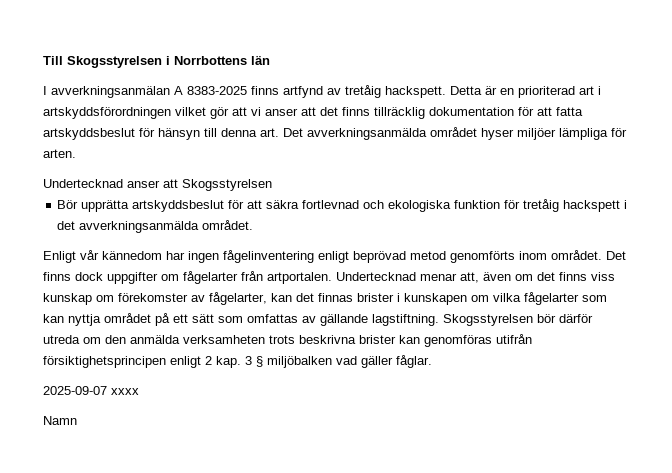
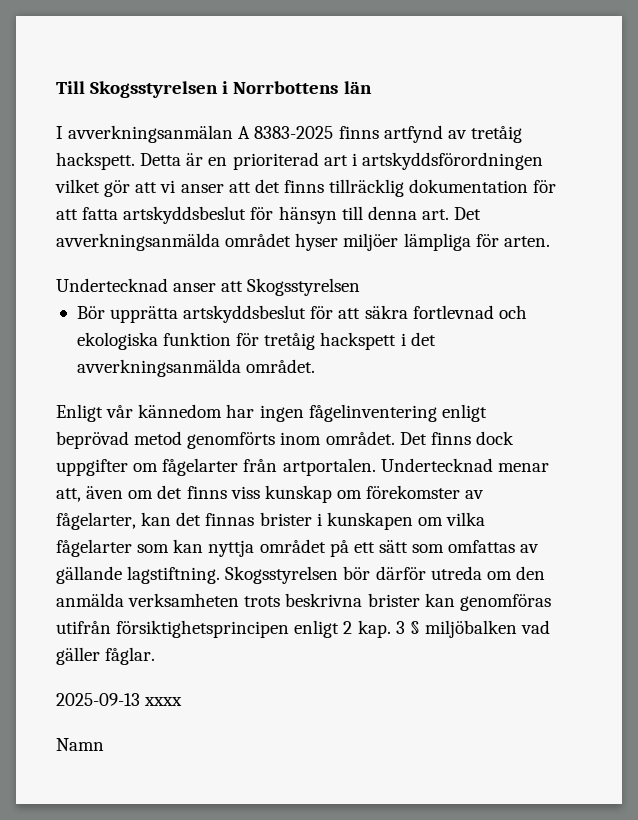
[43,386,107,395] 2025-09-07 -> [56,693,140,706] 2025-09-13

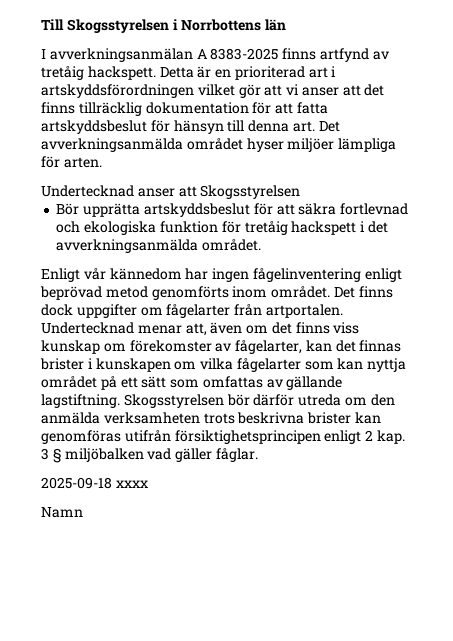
[56,693,140,706] 2025-09-13 -> [41,477,112,489] 2025-09-18

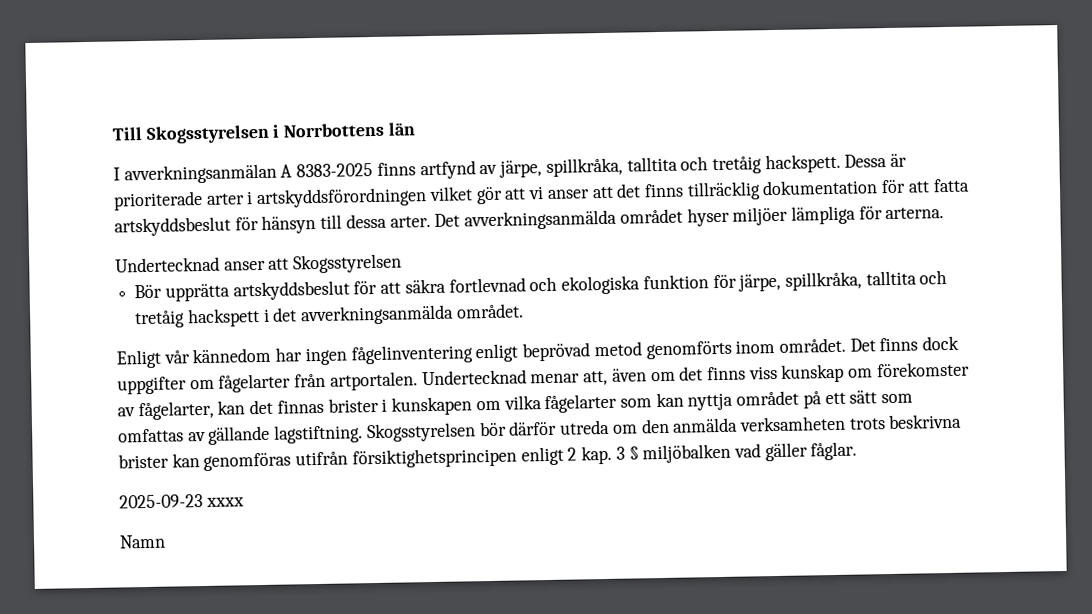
[41,66,328,80] tretåig hackspett. Detta är en prioriterad art -> [499,153,908,178] [113,190,245,211] järpe, spillkråka, talltita och tretåig hackspett. Dessa är prioriterade arter
[248,120,315,132] denna art. -> [345,213,431,229] dessa arter.
[63,157,102,168] arten. -> [885,207,945,220] arterna.
(241, 227) none -> [738,269,948,292] järpe, spillkråka, talltita och
[41,477,112,489] 2025-09-18 -> [119,494,203,509] 2025-09-23

